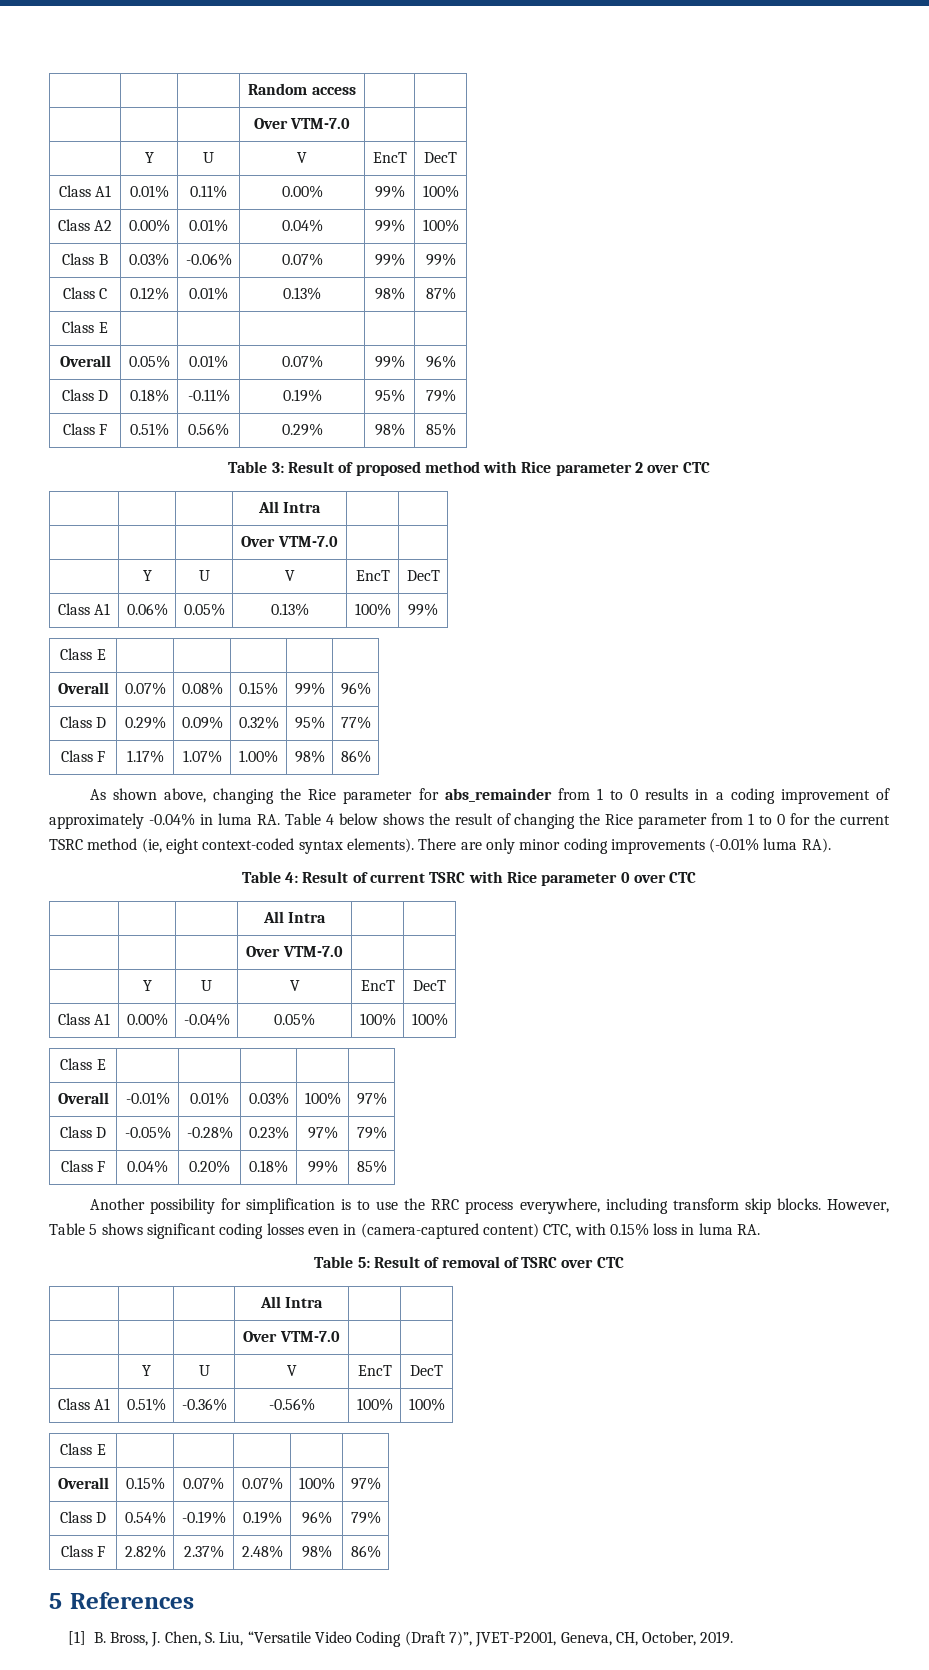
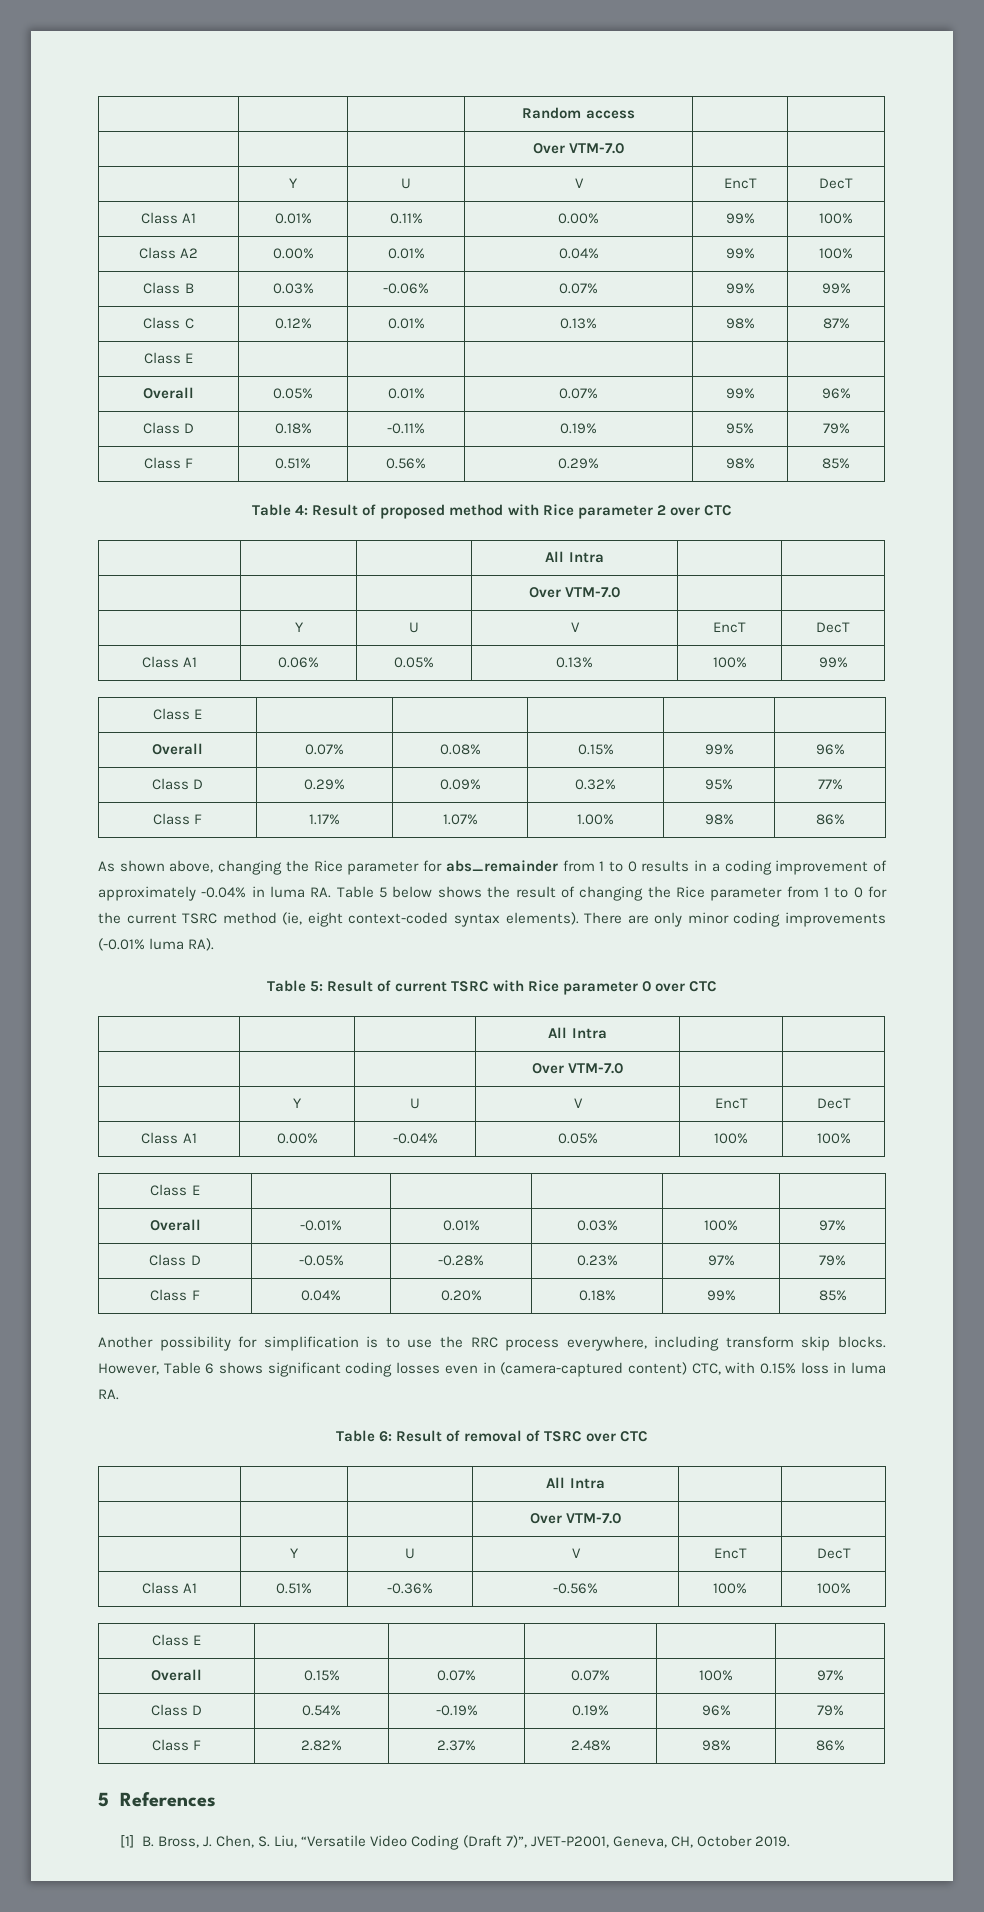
[271,462,284,473] 3: -> [295,505,309,515] 4:
[325,814,334,825] 4 -> [379,887,388,898] 5
[285,872,299,883] 4: -> [309,981,323,992] 5:
[89,1224,98,1235] 5 -> [205,1363,215,1374] 6
[357,1257,370,1268] 5: -> [378,1431,392,1442] 6:
[642,1631,697,1646] October, -> [696,1835,752,1847] October

